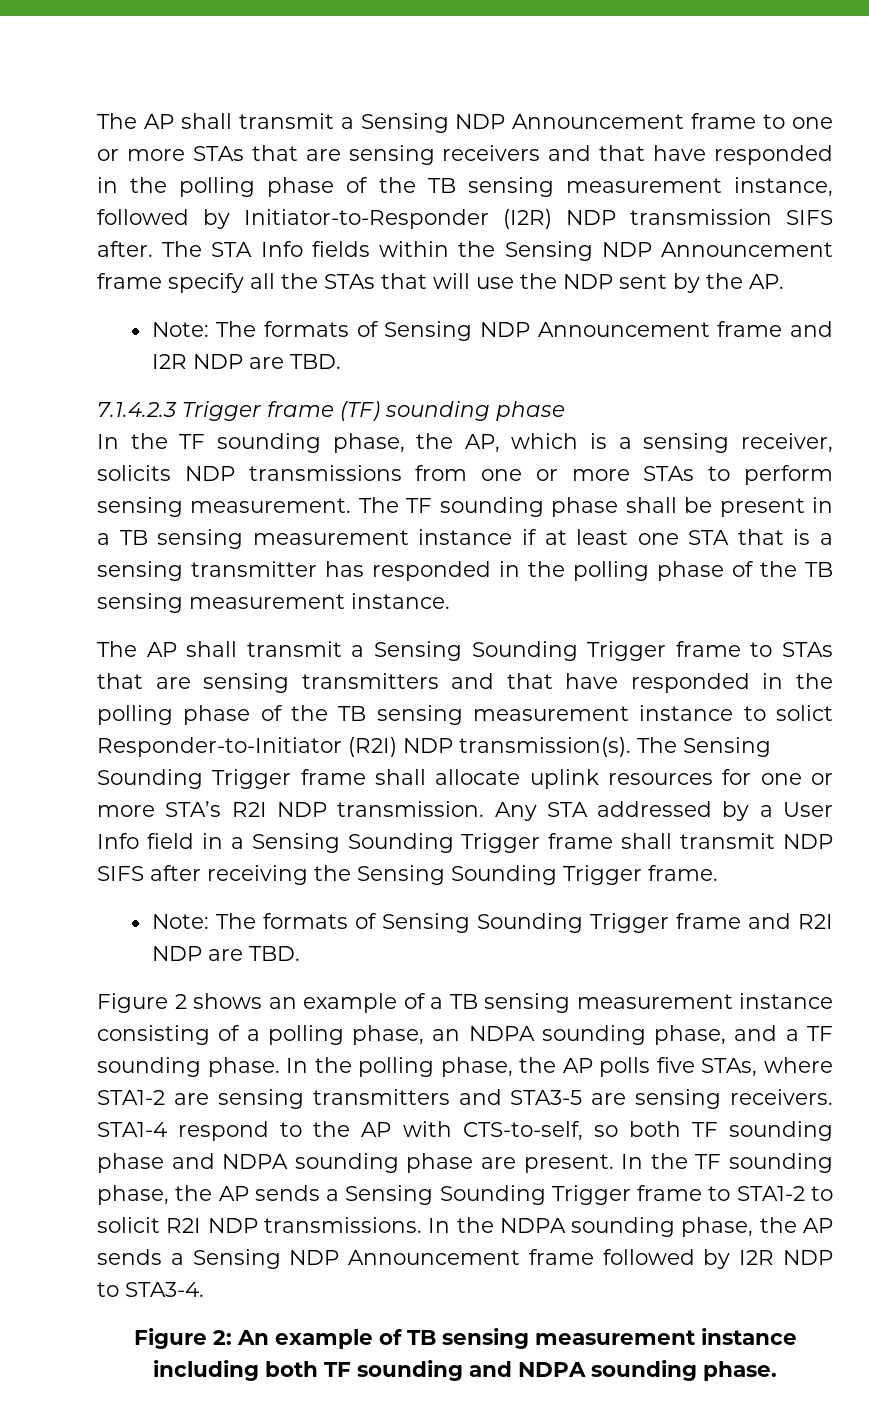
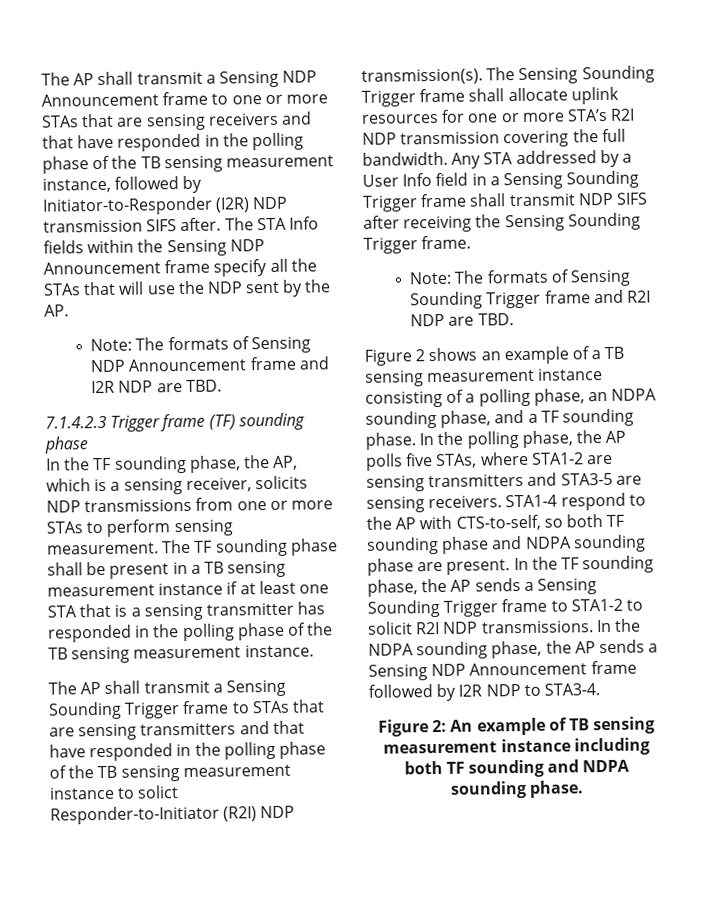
[337,801,485,817] transmission. -> [400,128,626,148] [362,151,448,166] transmission covering the full bandwidth.

